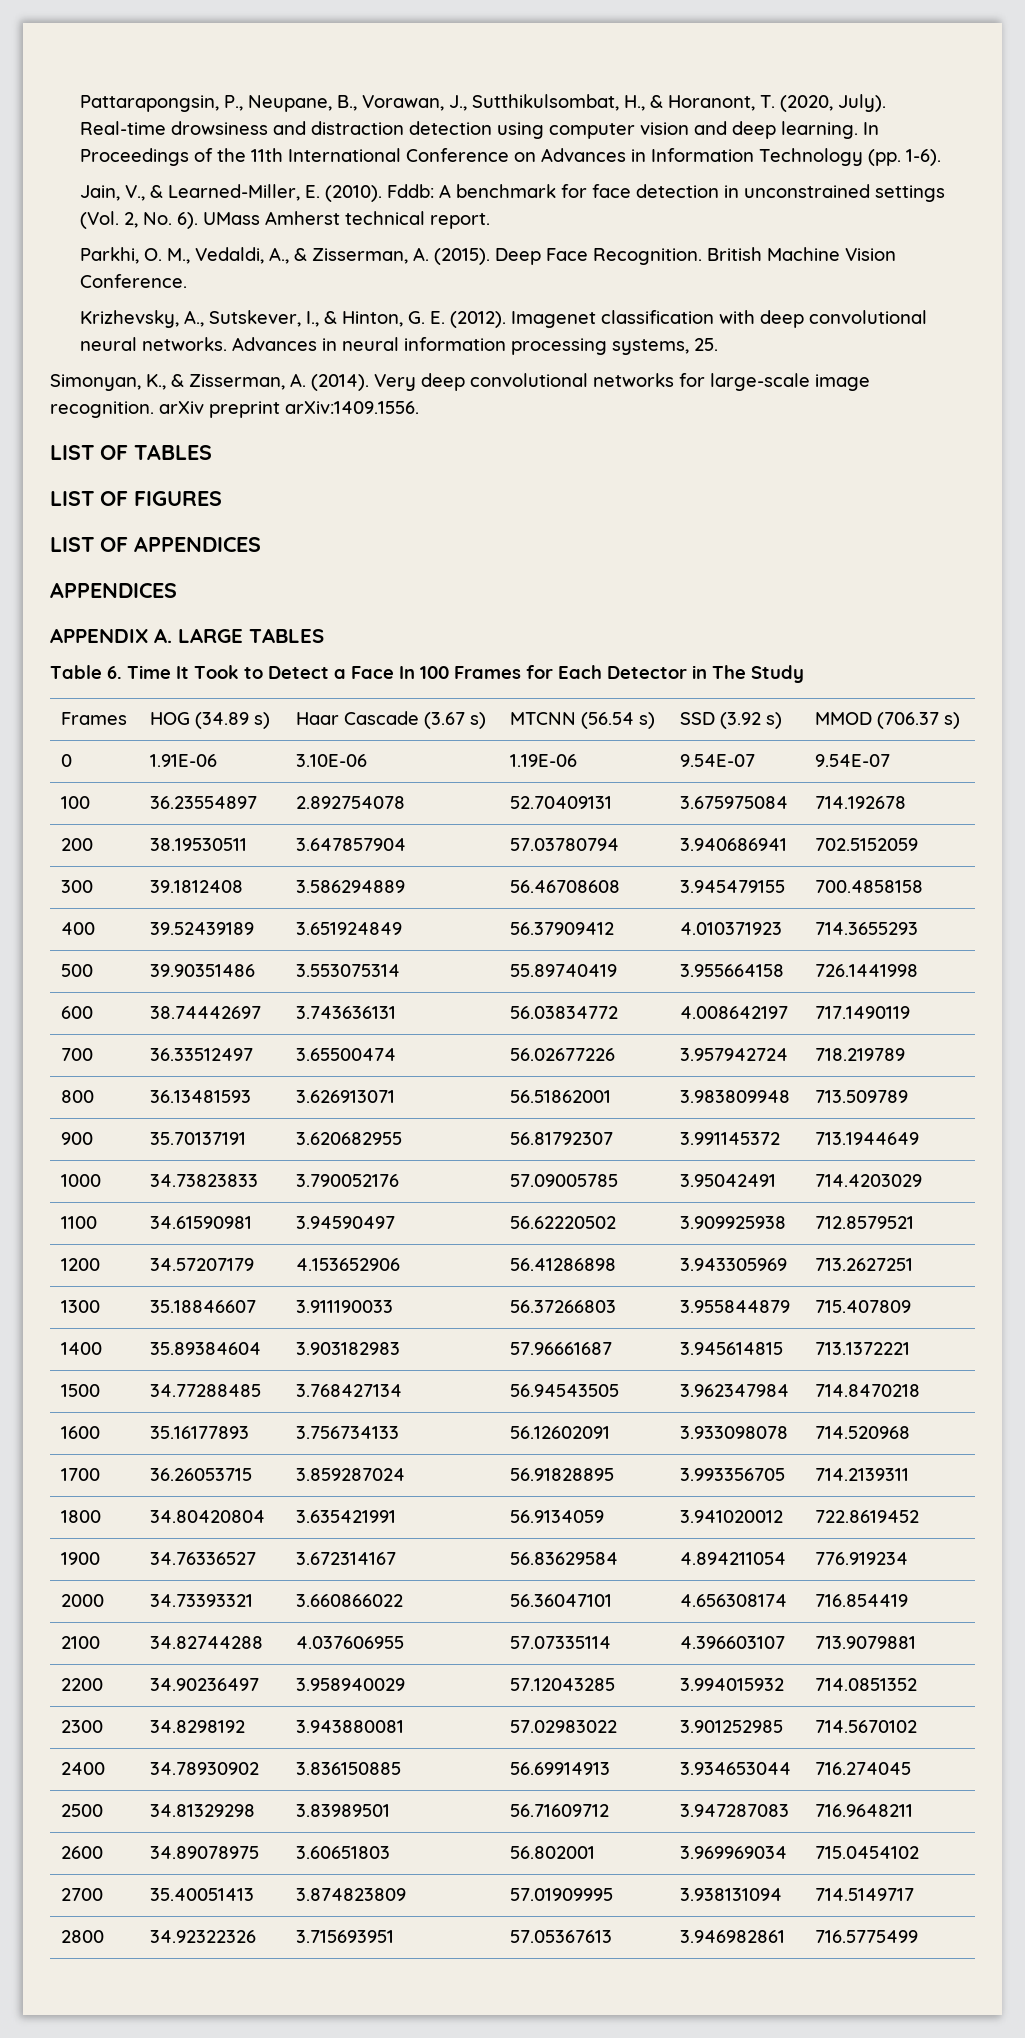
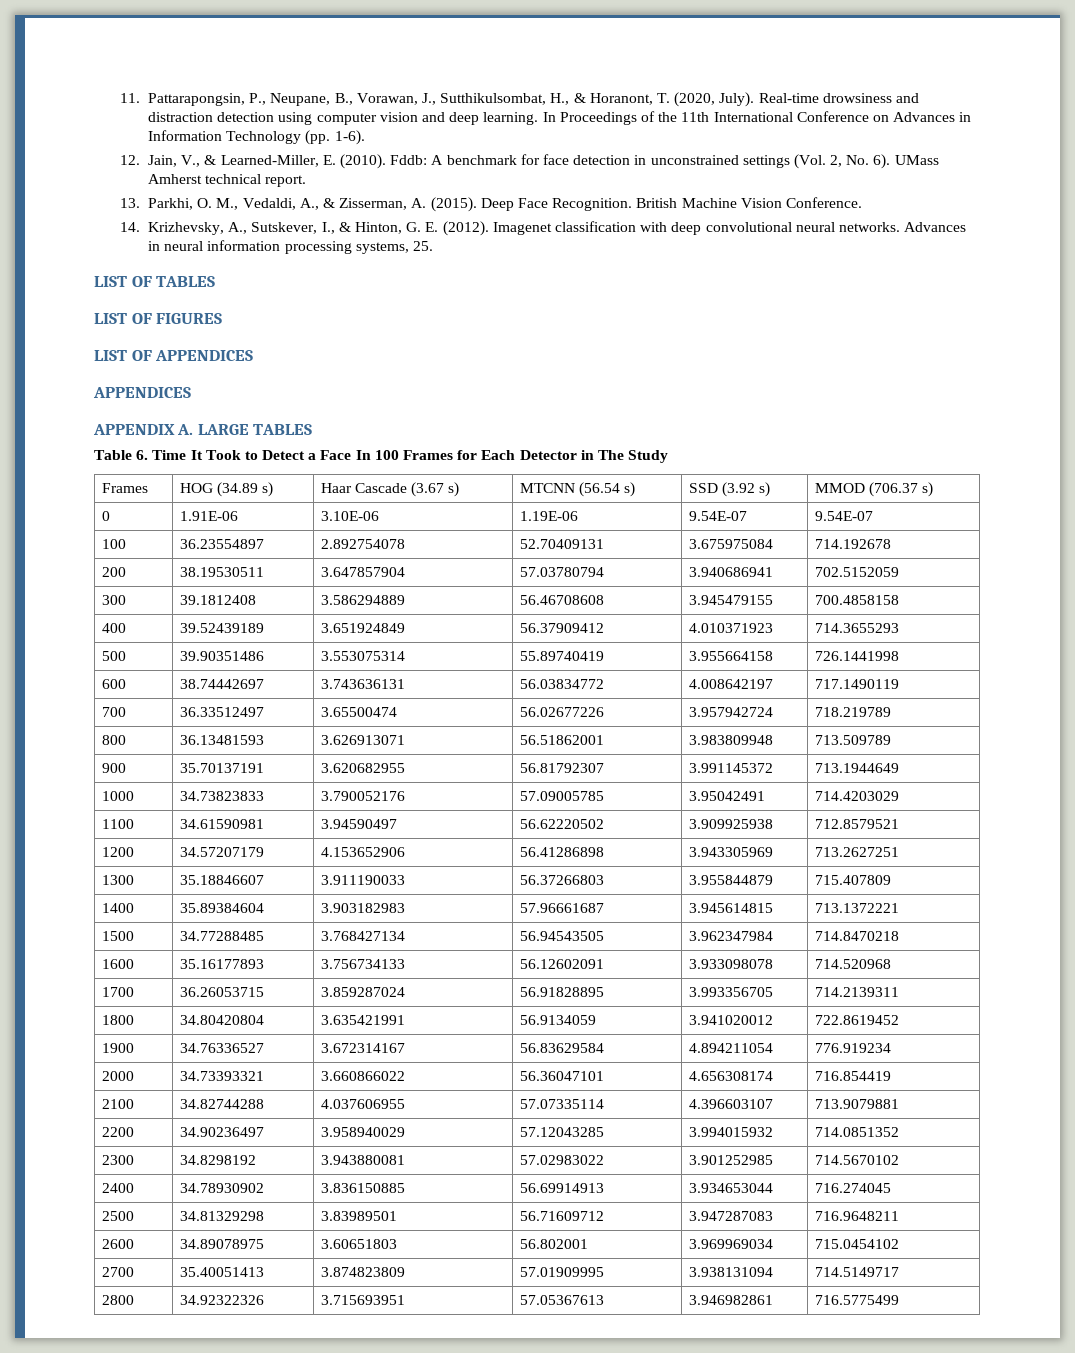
(80, 103) none -> [120,93,141,103] 11.
(942, 157) none -> [120,155,141,165] 12.
(491, 221) none -> [120,198,141,208] 13.
(188, 281) none -> [120,222,141,232] 14.
[50,373,870,391] [50,401,419,418] // Simonyan, K., & Zisserman, A. (2014). Very deep convolutional networks for large-scale image recognition. arXiv preprint arXiv:1409.1556. -> (434, 246) none

